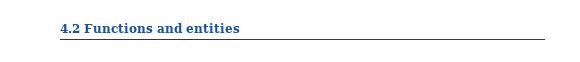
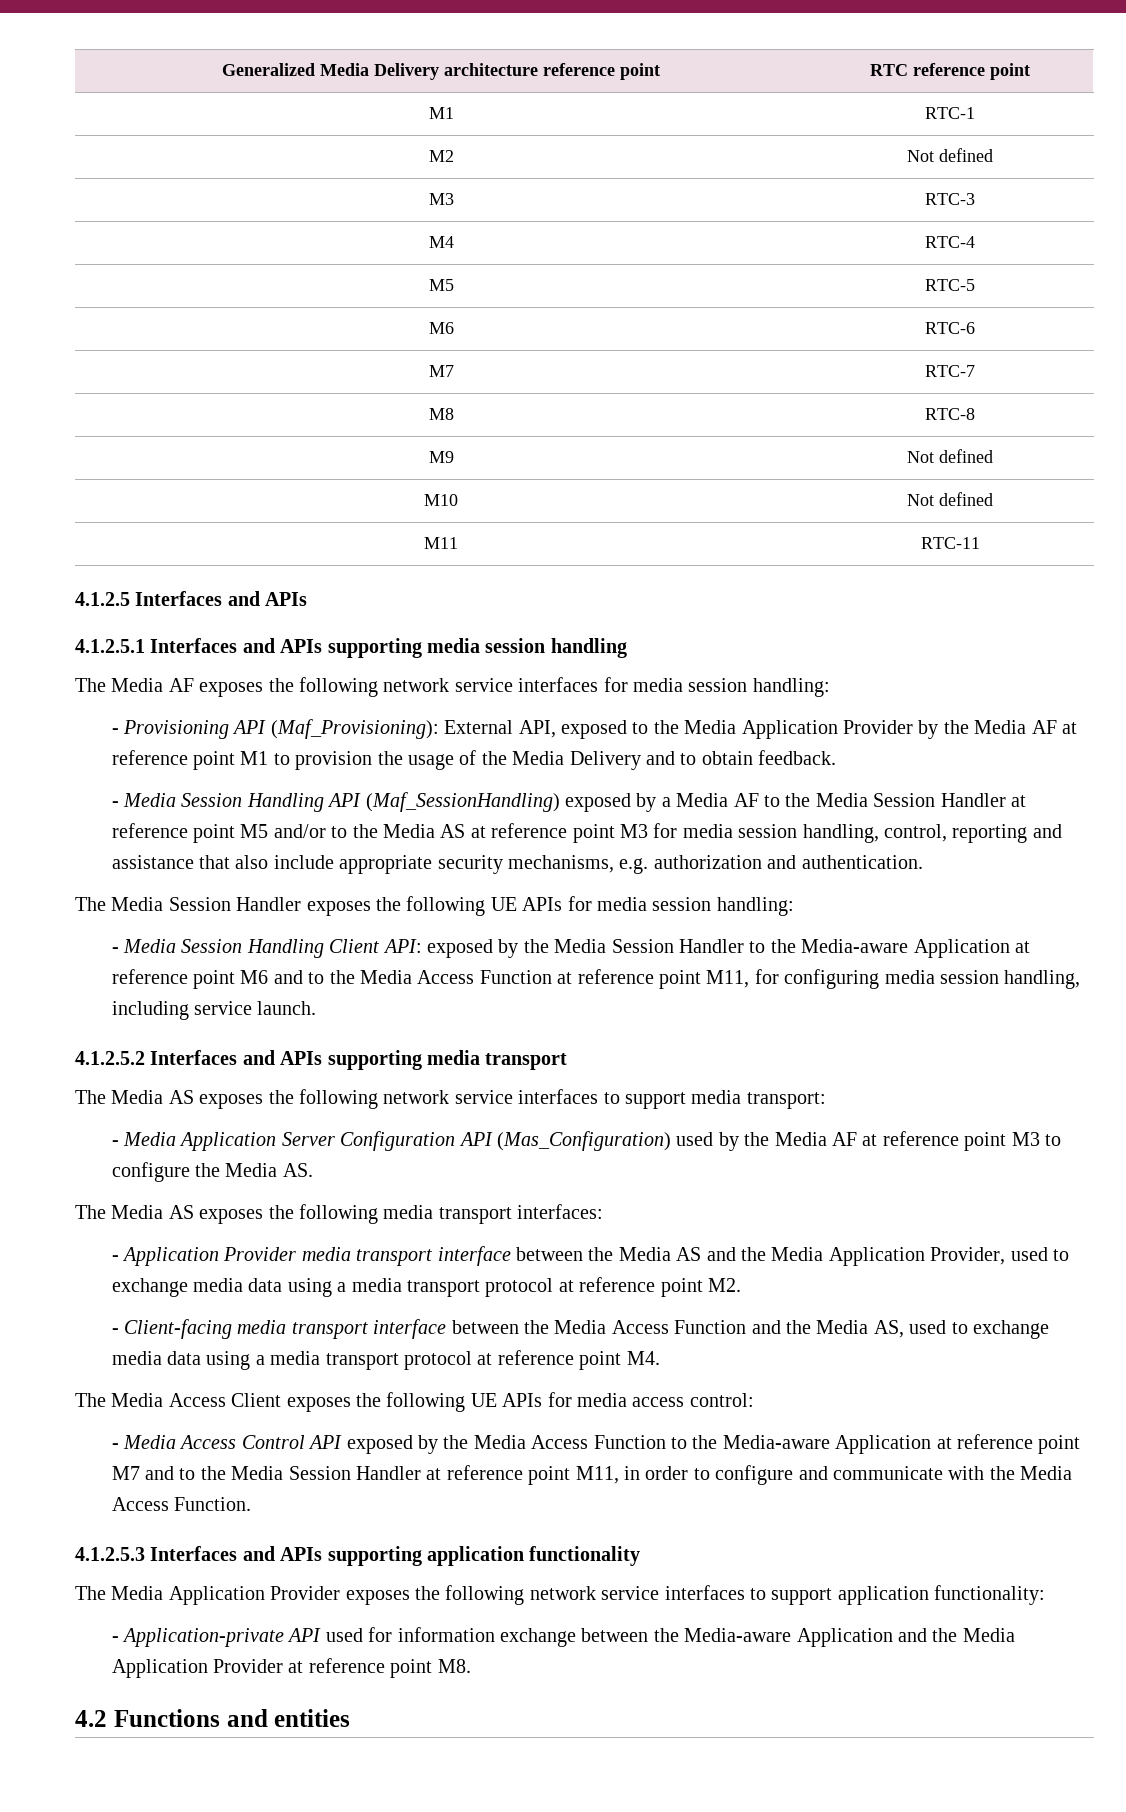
(60, 28) none -> [222,63,660,80] [870,63,1030,80] [428,107,454,119] [925,107,975,119] [428,150,454,162] [907,148,993,162] [428,193,454,205] [925,193,975,205] [428,236,454,248] [925,236,975,248] [428,279,454,291] [925,279,975,291] [428,322,454,334] [925,322,975,334] [428,365,454,377] [925,365,975,377] [428,408,454,420] [925,408,975,420] [428,451,454,463] [907,449,993,463] [424,494,458,506] [907,492,993,506] [424,537,458,549] [920,537,980,549] [75,591,308,606] [75,638,627,658] [75,677,830,697] [111,719,1077,739] [111,750,837,770] [111,792,1026,812] [111,823,1062,843] [111,855,923,874] [75,896,794,916] [111,939,1030,958] [111,969,1081,989] [111,1001,317,1020] [75,1050,568,1070] [75,1089,826,1109] [111,1131,1061,1151] [111,1162,313,1182] [75,1204,604,1224] [111,1246,1069,1266] [111,1277,741,1297] [111,1319,1049,1339] [111,1350,660,1370] [75,1392,754,1412] [111,1434,1081,1454] [111,1465,1073,1485] [111,1497,251,1511] [75,1546,641,1566] [75,1585,1046,1605] [111,1627,1015,1647] [111,1658,471,1678] Generalized Media Delivery architecture reference point | RTC reference point // M1 | RTC-1 // M2 | Not defined // M3 | RTC-3 // M4 | RTC-4 // M5 | RTC-5 // M6 | RTC-6 // M7 | RTC-7 // M8 | RTC-8 // M9 | Not defined // M10 | Not defined // M11 | RTC-11 // 4.1.2.5 Interfaces and APIs // 4.1.2.5.1 Interfaces and APIs supporting media session handling // The Media AF exposes the following network service interfaces for media session handling: // - Provisioning API (Maf_Provisioning): External API, exposed to the Media Application Provider by the Media AF at reference point M1 to provision the usage of the Media Delivery and to obtain feedback. // - Media Session Handling API (Maf_SessionHandling) exposed by a Media AF to the Media Session Handler at reference point M5 and/or to the Media AS at reference point M3 for media session handling, control, reporting and assistance that also include appropriate security mechanisms, e.g. authorization and authentication. // The Media Session Handler exposes the following UE APIs for media session handling: // - Media Session Handling Client API: exposed by the Media Session Handler to the Media-aware Application at reference point M6 and to the Media Access Function at reference point M11, for configuring media session handling, including service launch. // 4.1.2.5.2 Interfaces and APIs supporting media transport // The Media AS exposes the following network service interfaces to support media transport: // - Media Application Server Configuration API (Mas_Configuration) used by the Media AF at reference point M3 to configure the Media AS. // The Media AS exposes the following media transport interfaces: // - Application Provider media transport interface between the Media AS and the Media Application Provider, used to exchange media data using a media transport protocol at reference point M2. // - Client-facing media transport interface between the Media Access Function and the Media AS, used to exchange media data using a media transport protocol at reference point M4. // The Media Access Client exposes the following UE APIs for media access control: // - Media Access Control API exposed by the Media Access Function to the Media-aware Application at reference point M7 and to the Media Session Handler at reference point M11, in order to configure and communicate with the Media Access Function. // 4.1.2.5.3 Interfaces and APIs supporting application functionality // The Media Application Provider exposes the following network service interfaces to support application functionality: // - Application-private API used for information exchange between the Media-aware Application and the Media Application Provider at reference point M8. //

